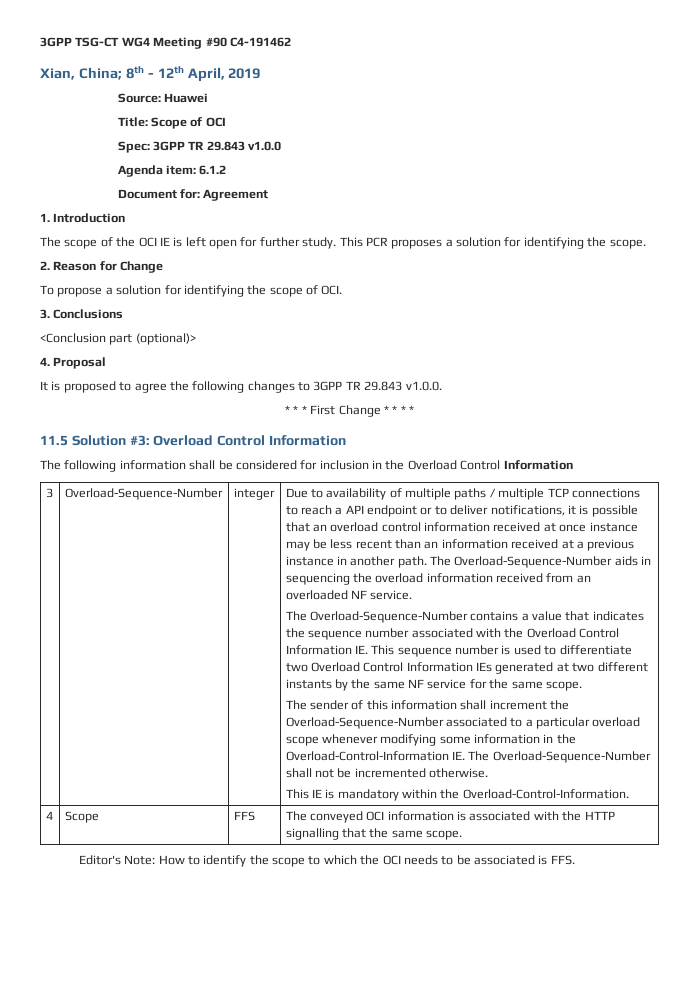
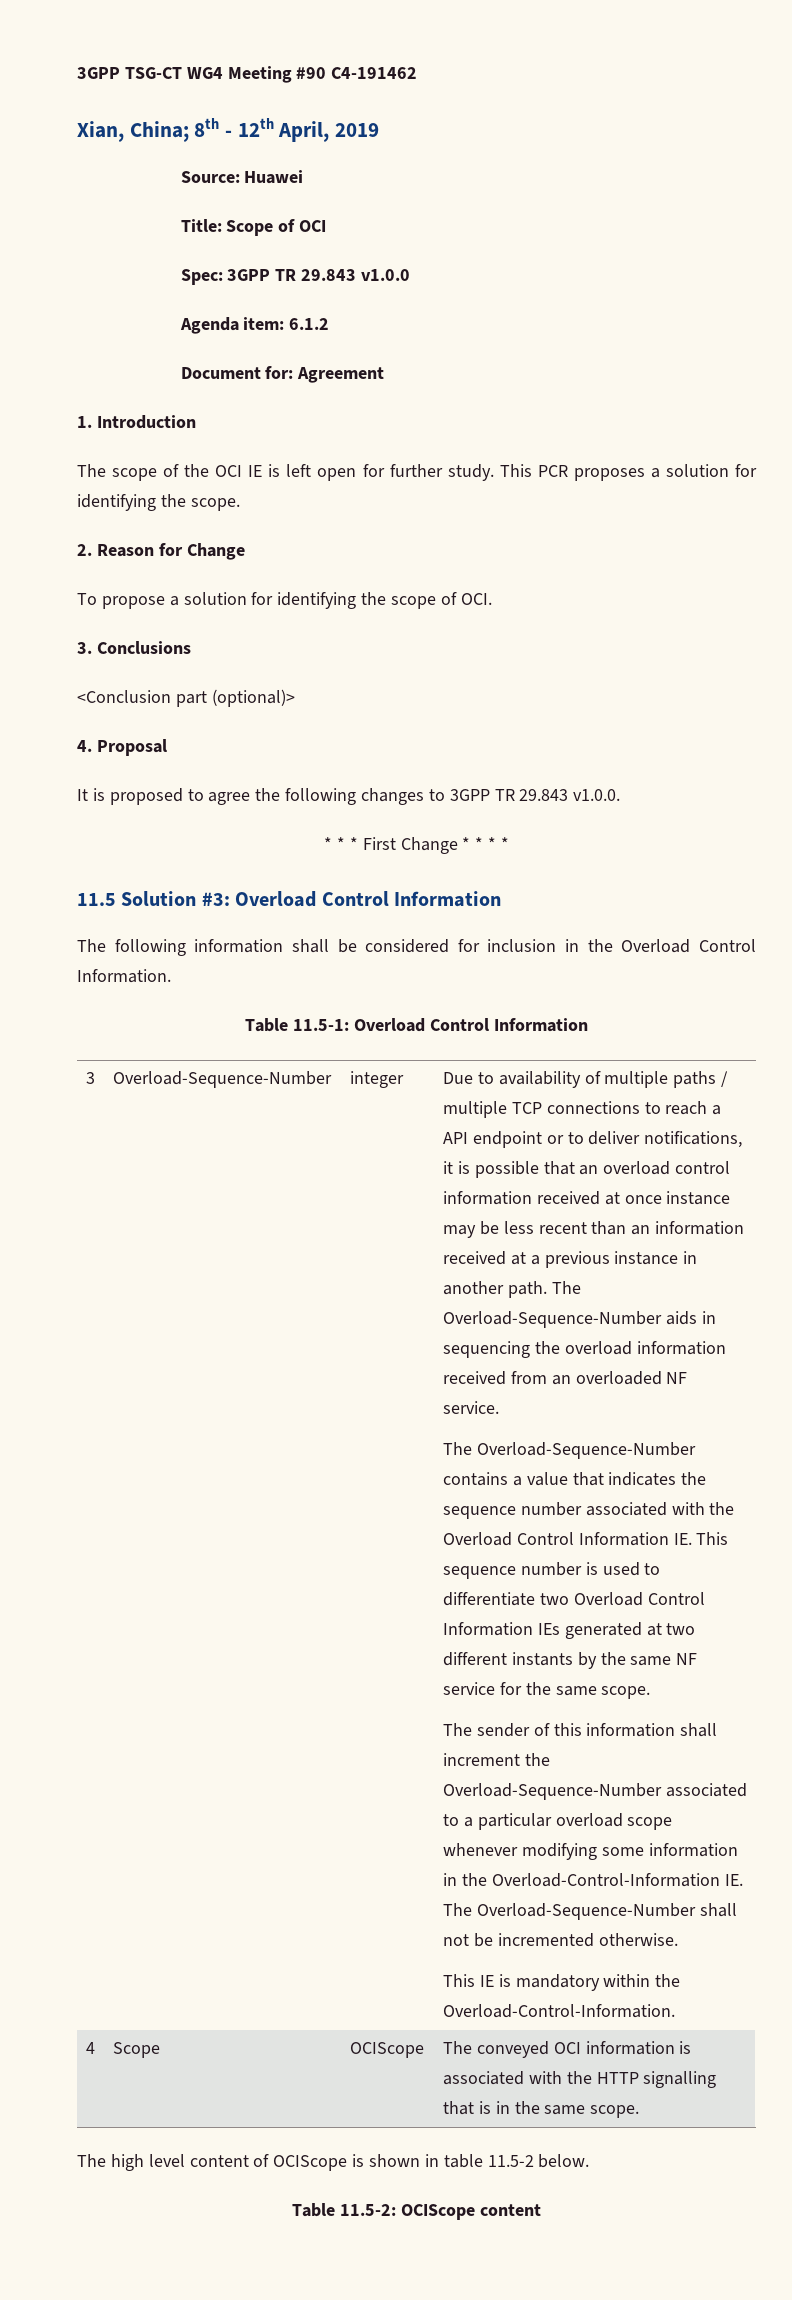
(501, 465) none -> [77,969,171,983] [245,1018,489,1032] Information. // Table 11.5-1: Overload Control
[233,811,255,821] FFS -> [349,2042,424,2058] OCIScope
[369,828,463,840] [78,855,575,867] the same scope. // Editor's Note: How to identify the scope to which the OCI needs to be associated is FFS. -> [478,2101,640,2118] [77,2154,590,2171] [292,2203,541,2220] is in the same scope. // The high level content of OCIScope is shown in table 11.5-2 below. // Table 11.5-2: OCIScope content

